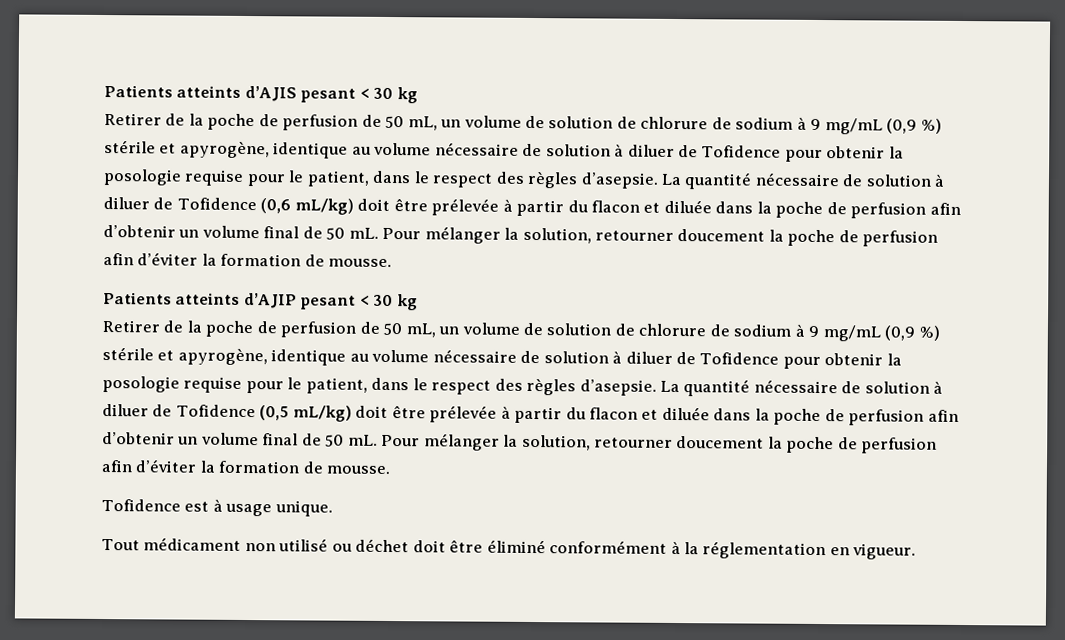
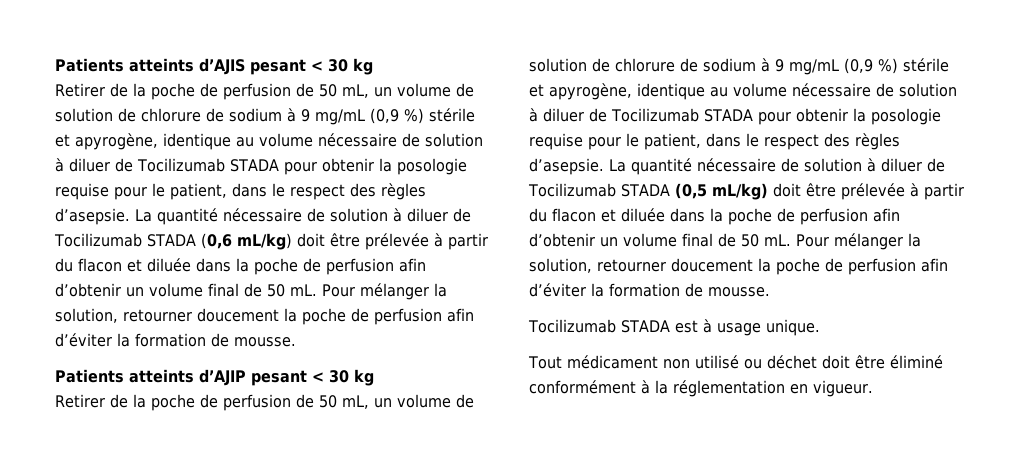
[701,145,782,158] Tofidence -> [137,158,279,172] Tocilizumab STADA
[176,197,257,211] Tofidence -> [54,233,196,247] Tocilizumab STADA
[699,352,780,365] Tofidence -> [611,108,753,122] Tocilizumab STADA
[175,404,256,418] Tofidence -> [528,183,670,197] Tocilizumab STADA
[101,498,181,512] Tofidence -> [528,319,670,333] Tocilizumab STADA

